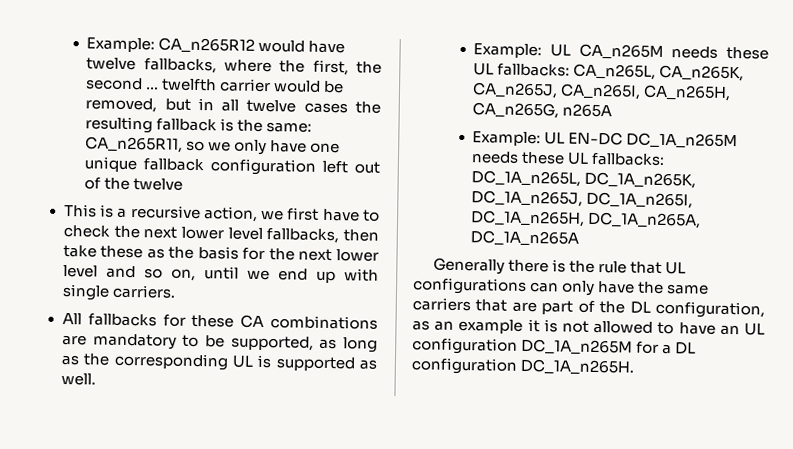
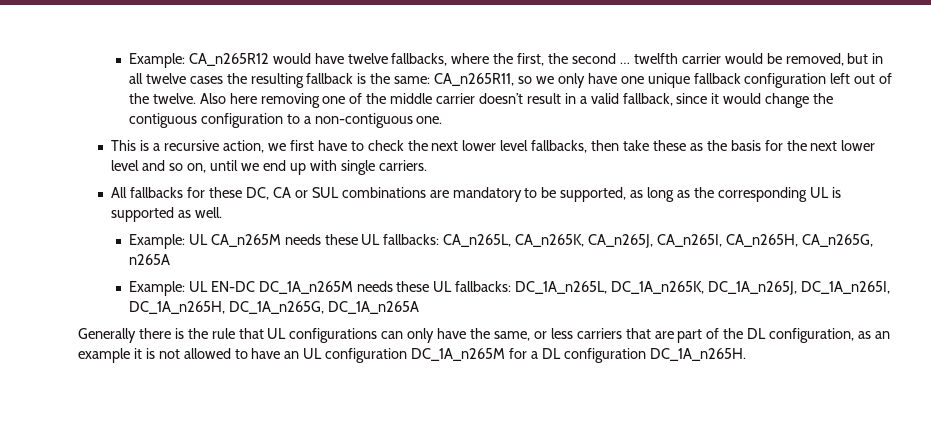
[133,178,184,191] twelve -> [152,93,834,108] [128,113,443,128] twelve. Also here removing one of the middle carrier doesn’t result in a valid fallback, since it would change the contiguous configuration to a non-contiguous one.
[240,314,265,329] CA -> [246,187,339,200] DC, CA or SUL
[587,211,702,229] DC_1A_n265A, -> [228,301,324,314] DC_1A_n265G,
[666,284,710,295] same -> [493,328,573,341] same, or less

